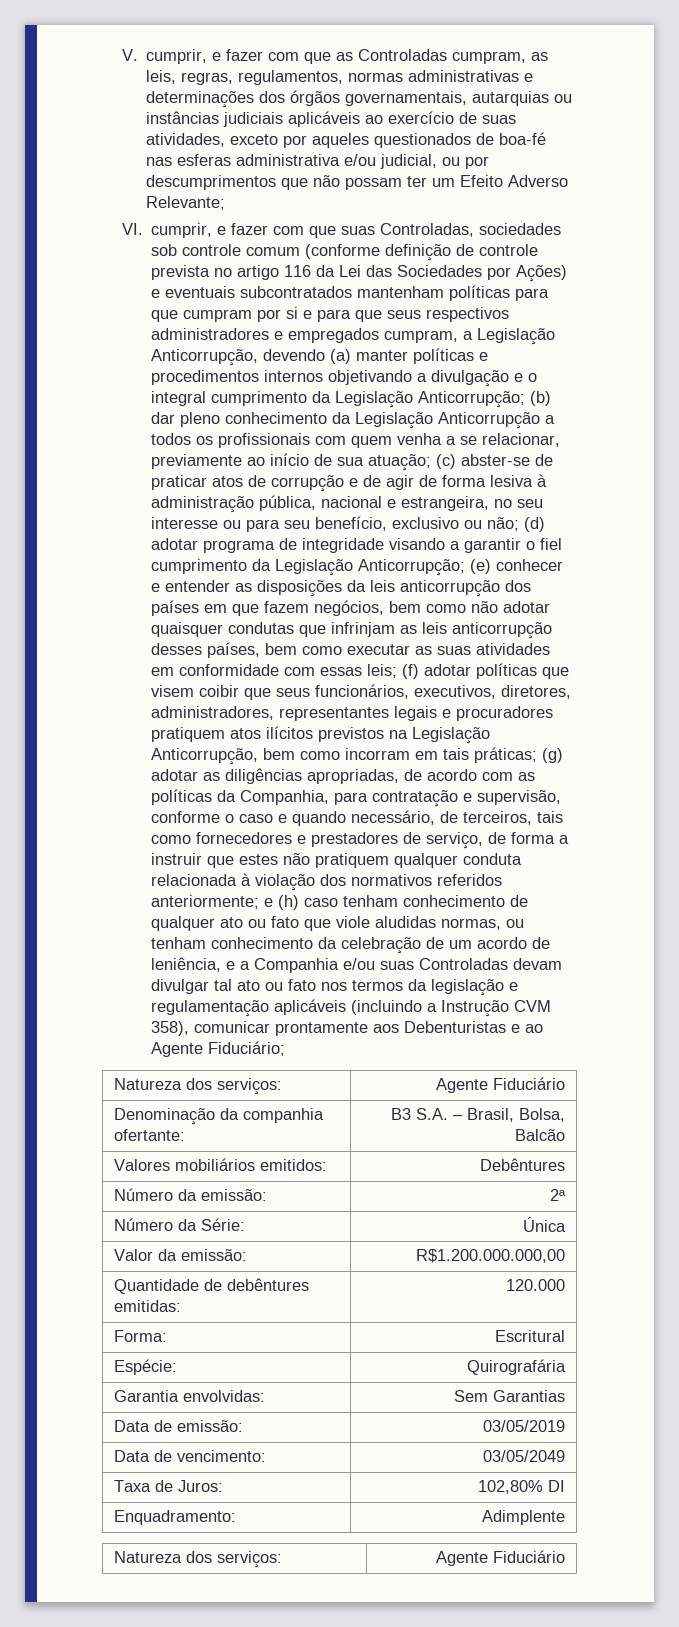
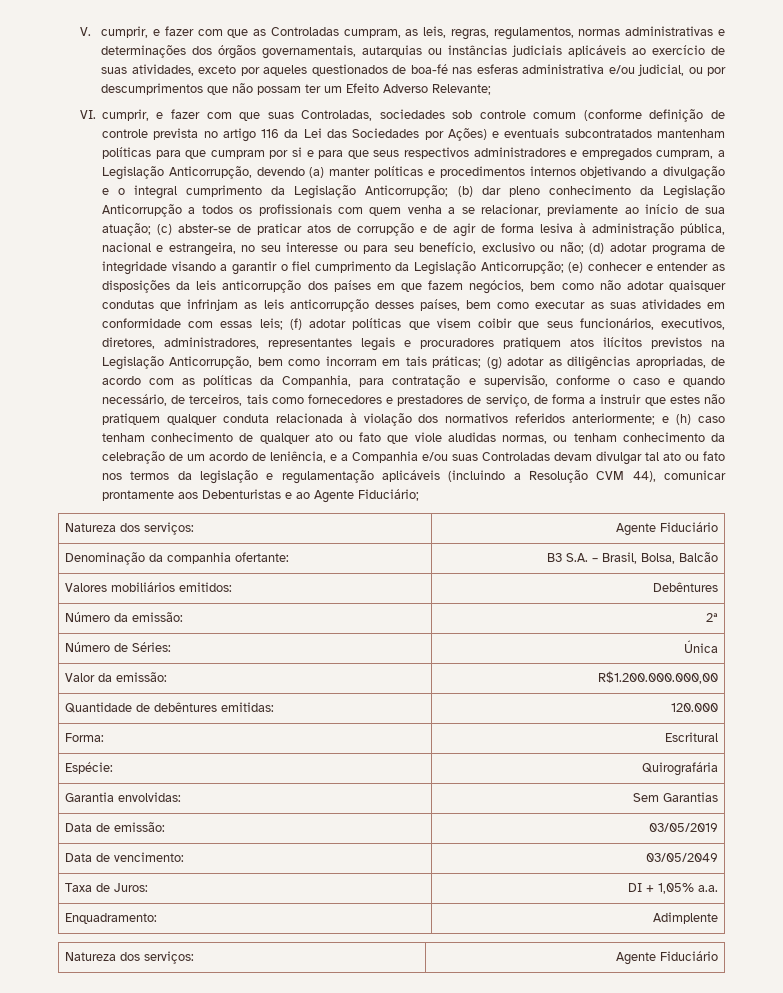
[441,1000,552,1017] [151,1021,190,1036] Instrução CVM 358), -> [528,470,656,483] Resolução CVM 44),
[177,1218,245,1231] da Série: -> [114,642,172,652] de Séries:
[478,1480,544,1494] 102,80% -> (149, 887) none
(566, 1486) none -> [645,883,718,894] + 1,05% a.a.

